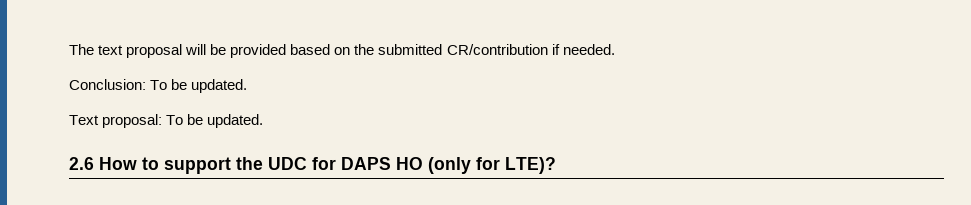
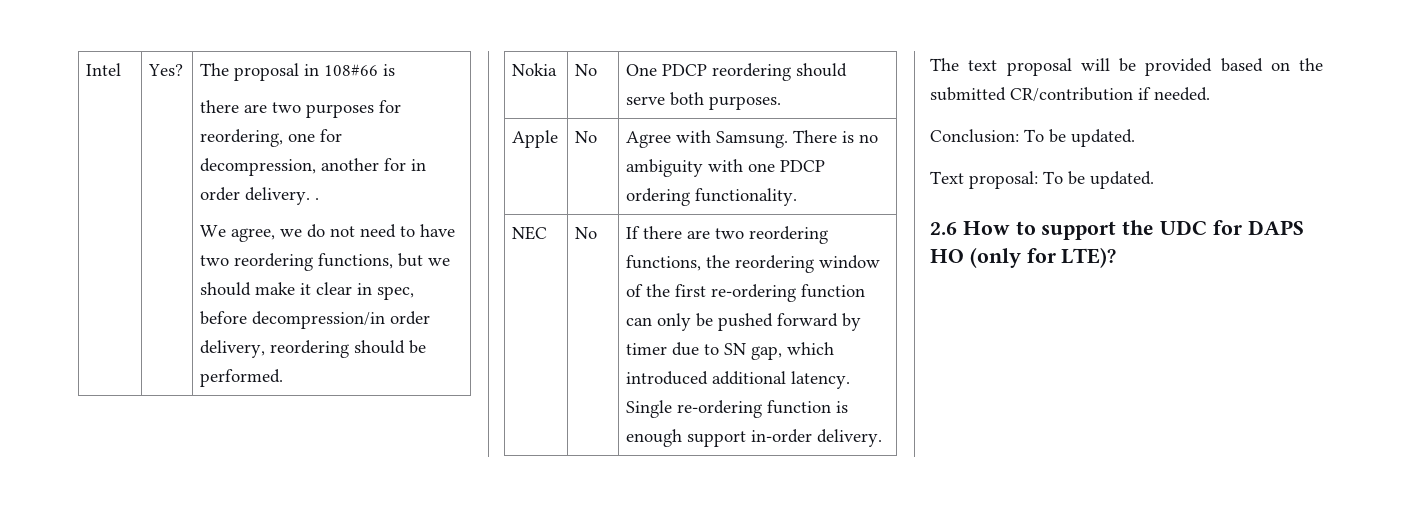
(69, 49) none -> [86,63,122,76] [148,64,184,76] [200,63,396,81] [200,100,402,118] [200,129,343,147] [200,158,427,176] [200,187,320,205] [200,224,456,242] [200,253,451,271] [200,282,415,300] [200,311,431,329] [200,340,427,358] [200,369,284,387] [512,63,558,76] [575,64,598,76] [626,63,848,81] [626,92,782,110] [512,130,559,148] [575,131,598,143] [626,130,879,148] [626,159,826,177] [626,188,798,206] [512,226,548,240] [575,227,598,239] [626,226,829,244] [626,255,881,273] [626,284,866,302] [626,313,862,331] [626,342,835,360] [626,371,851,389] [626,400,849,418] [626,429,883,447] Intel | Yes? | The proposal in 108#66 is // there are two purposes for reordering, one for decompression, another for in order delivery. . // We agree, we do not need to have two reordering functions, but we should make it clear in spec, before decompression/in order delivery, reordering should be performed. // Nokia | No | One PDCP reordering should serve both purposes. // Apple | No | Agree with Samsung. There is no ambiguity with one PDCP ordering functionality. // NEC | No | If there are two reordering functions, the reordering window of the first re-ordering function can only be pushed forward by timer due to SN gap, which introduced additional latency. Single re-ordering function is enough support in-order delivery. //

